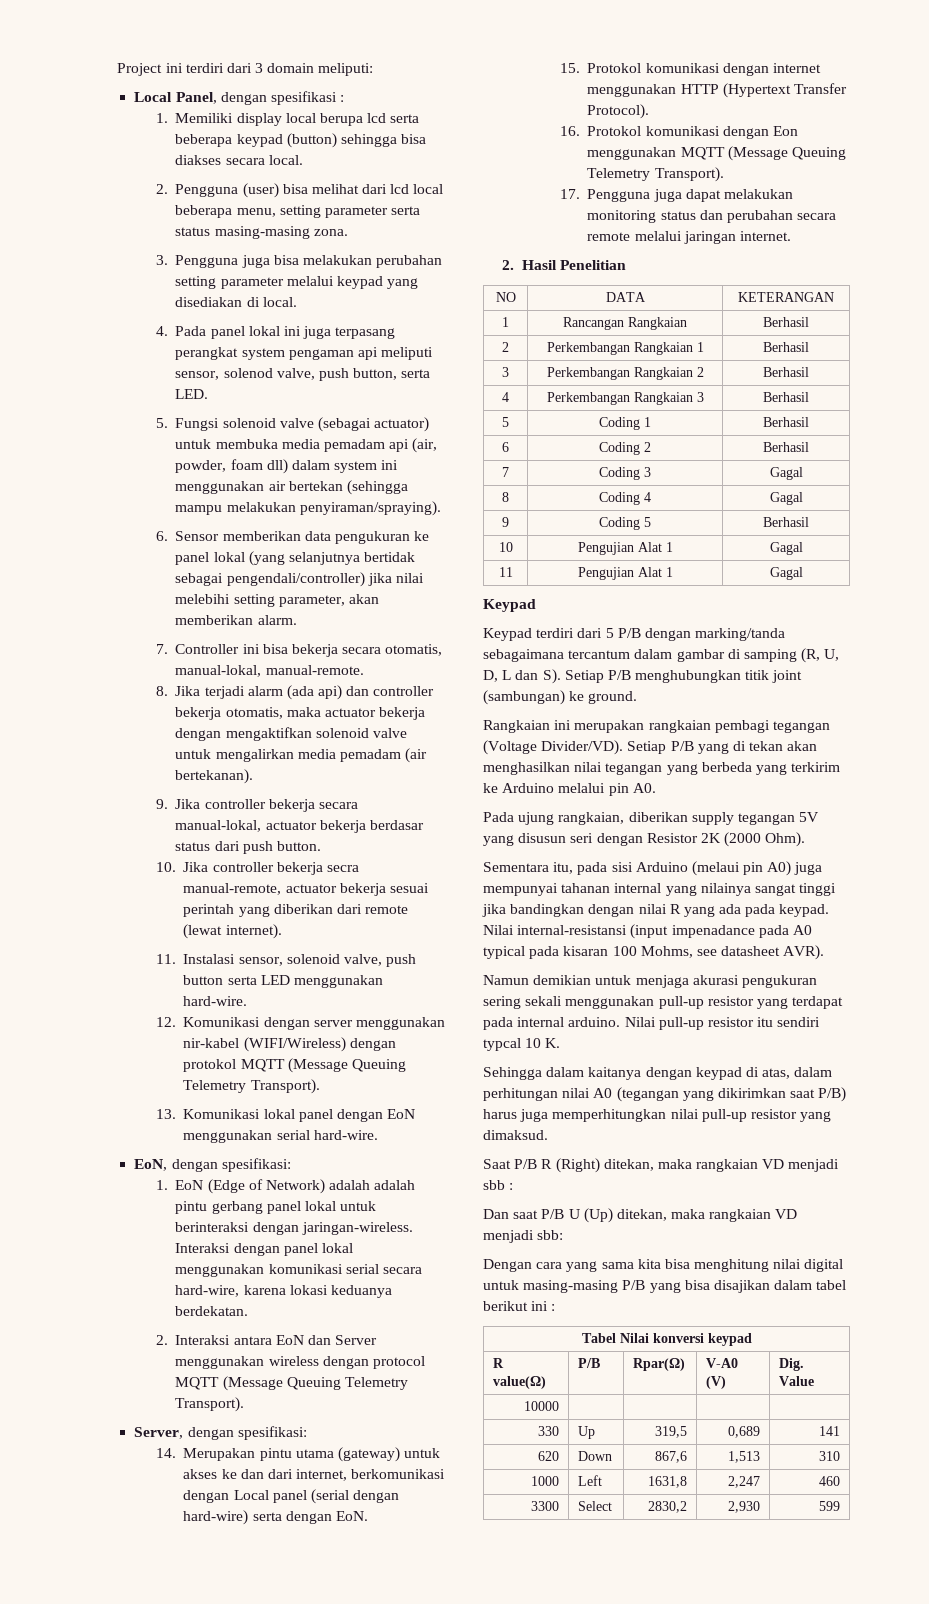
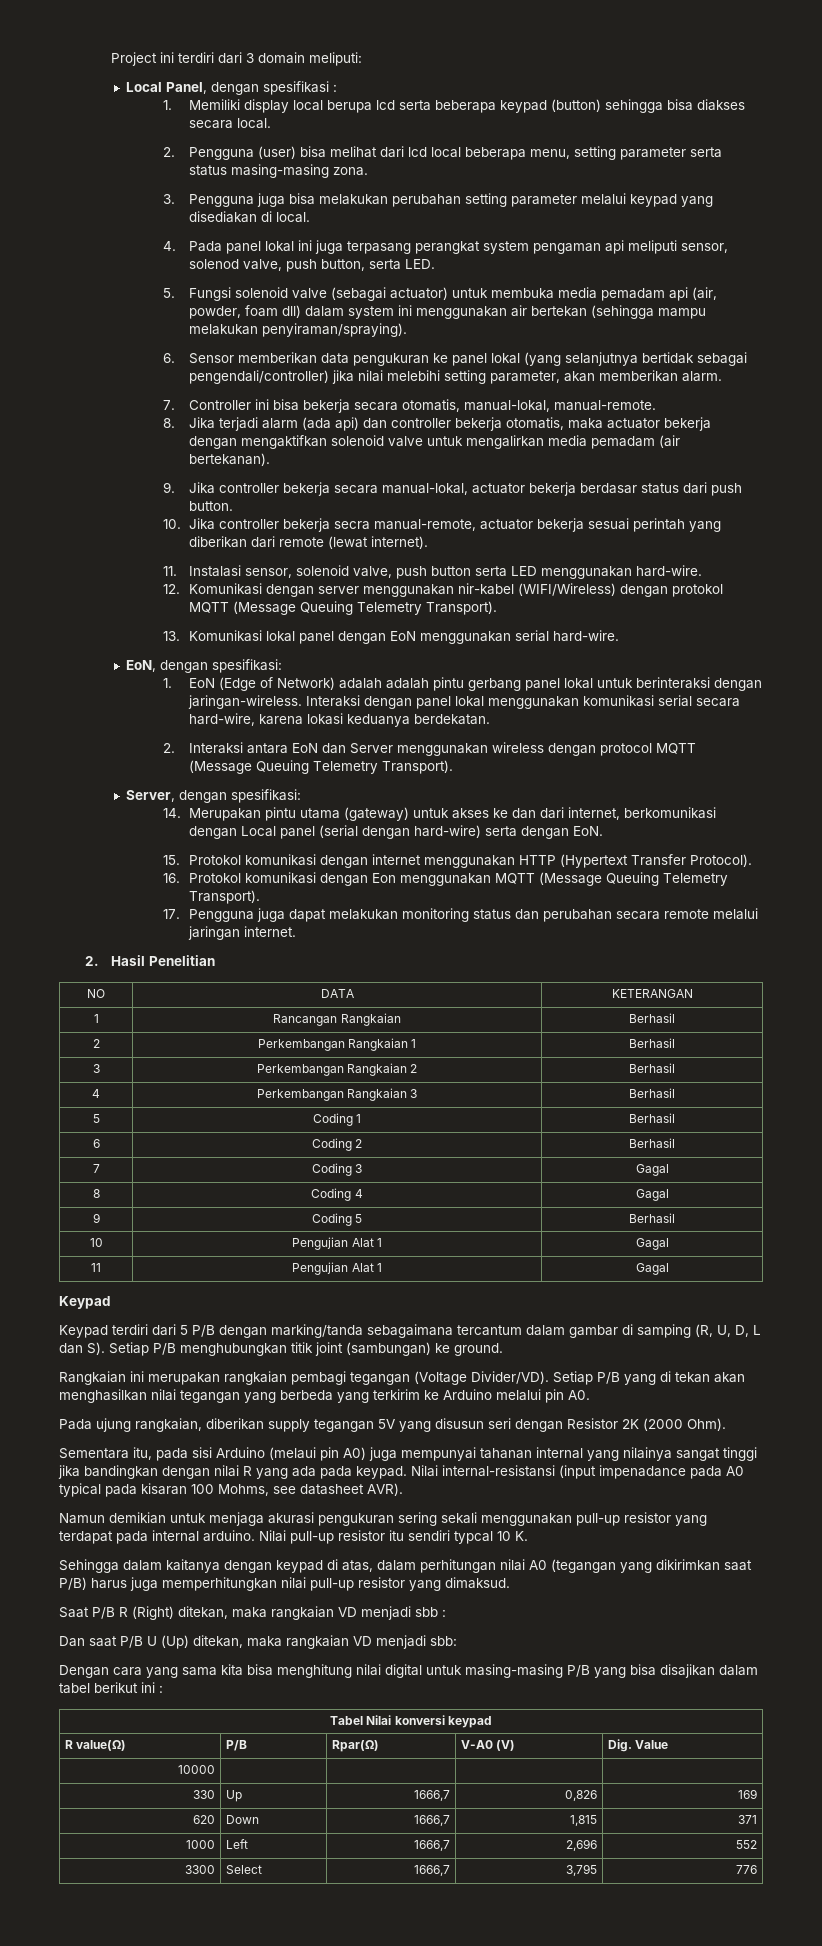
[654,1426,687,1438] [727,1426,760,1438] [818,1426,840,1436] 319,5 | 0,689 | 141 -> [413,1790,450,1801] [564,1790,597,1801] [737,1789,757,1799] 1666,7 | 0,826 | 169
[654,1451,687,1463] [727,1451,760,1463] [818,1451,840,1461] 867,6 | 1,513 | 310 -> [413,1815,450,1826] [569,1815,597,1826] [737,1815,757,1824] 1666,7 | 1,815 | 371
[647,1476,687,1488] [727,1476,760,1488] [818,1476,840,1486] 1631,8 | 2,247 | 460 -> [413,1840,450,1851] [565,1839,597,1851] [735,1840,757,1849] 1666,7 | 2,696 | 552
[647,1501,687,1513] [727,1501,760,1513] [818,1501,840,1511] 2830,2 | 2,930 | 599 -> [413,1865,450,1876] [565,1864,597,1876] [735,1865,757,1874] 1666,7 | 3,795 | 776

